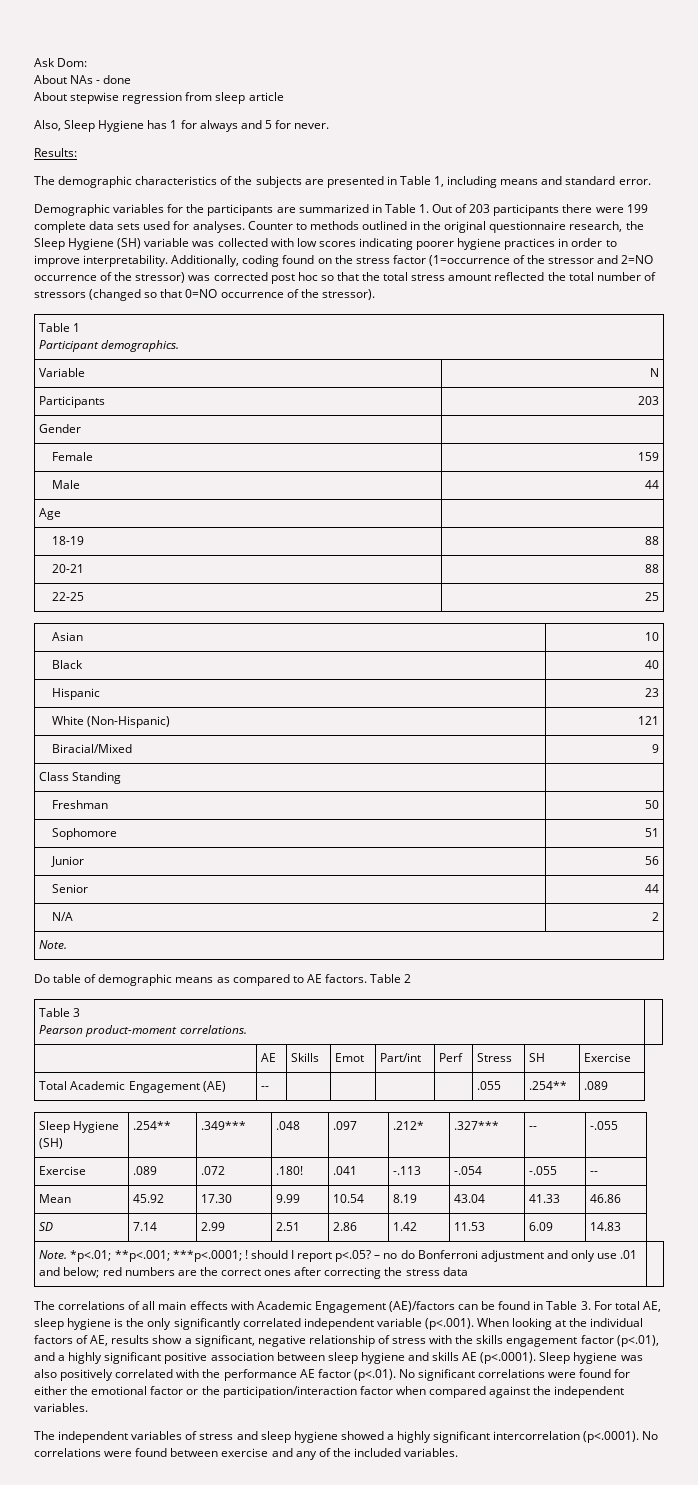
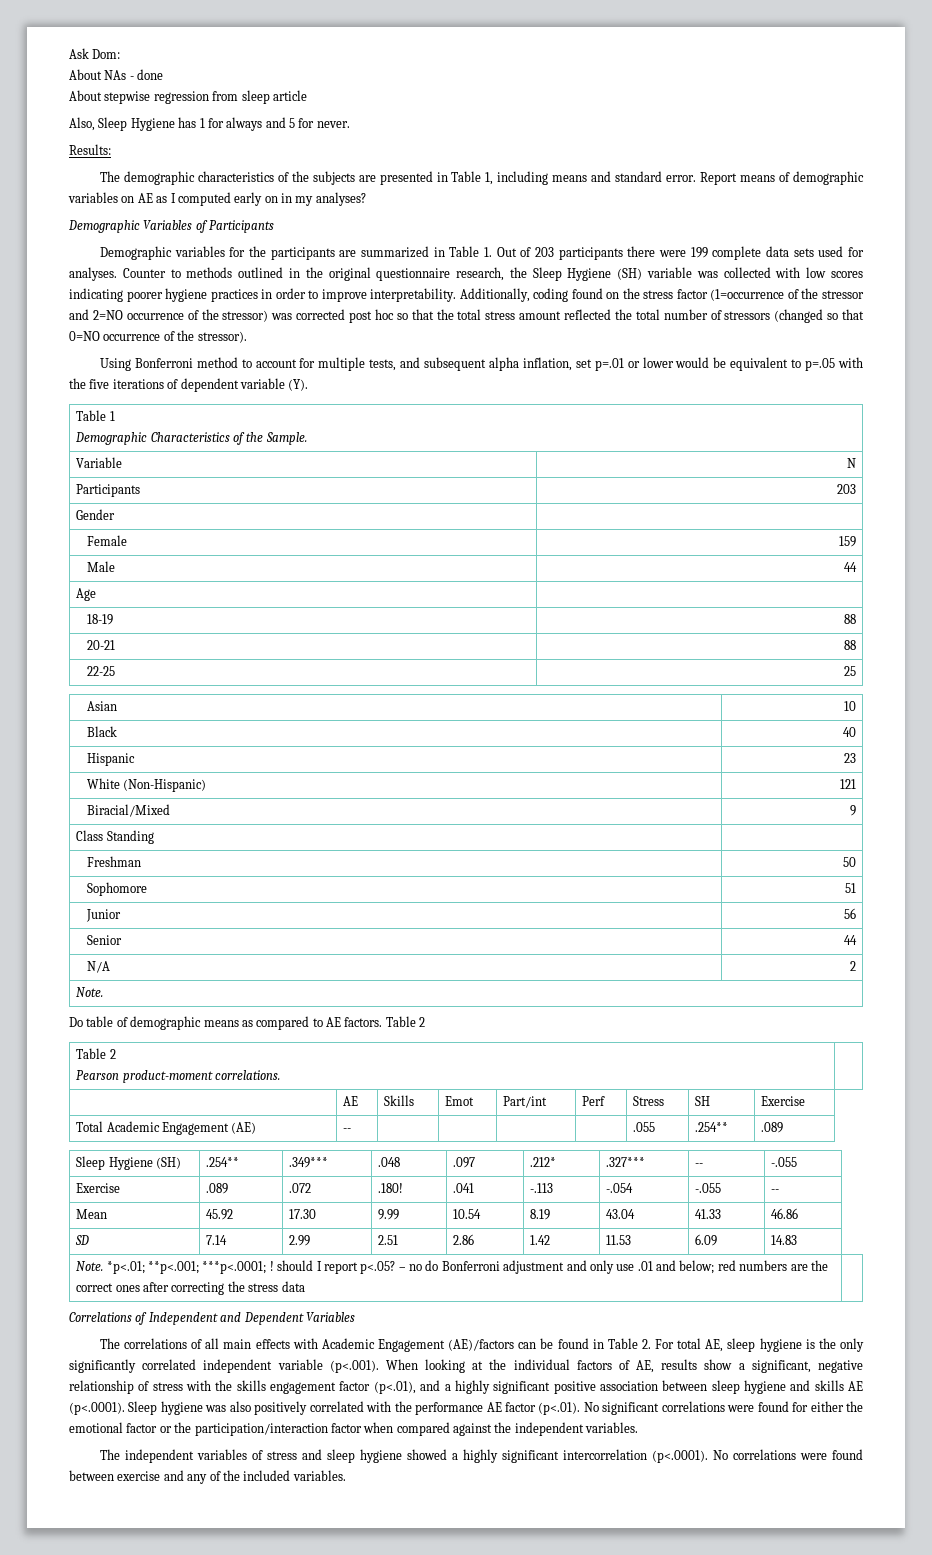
(651, 182) none -> [700,171,865,185] [68,192,366,206] [68,220,275,233] Report means of demographic variables on AE as I computed early on in my analyses? // Demographic Variables of Participants
[39,323,81,332] [39,340,180,352] // Table 1 // Participant demographics. -> [99,357,864,371] [69,378,309,392] [76,410,115,421] [75,432,307,445] // Using Bonferroni method to account for multiple tests, and subsequent alpha inflation, set p=.01 or lower would be equivalent to p=.05 with the five iterations of dependent variable (Y). // Table 1 // Demographic Characteristics of the Sample.
[73,1008,81,1017] 3 -> [109,1049,116,1059] 2
(468, 1271) none -> [69,1312,355,1325] // Correlations of Independent and Dependent Variables
[580,1301,591,1310] 3. -> [641,1339,651,1349] 2.

